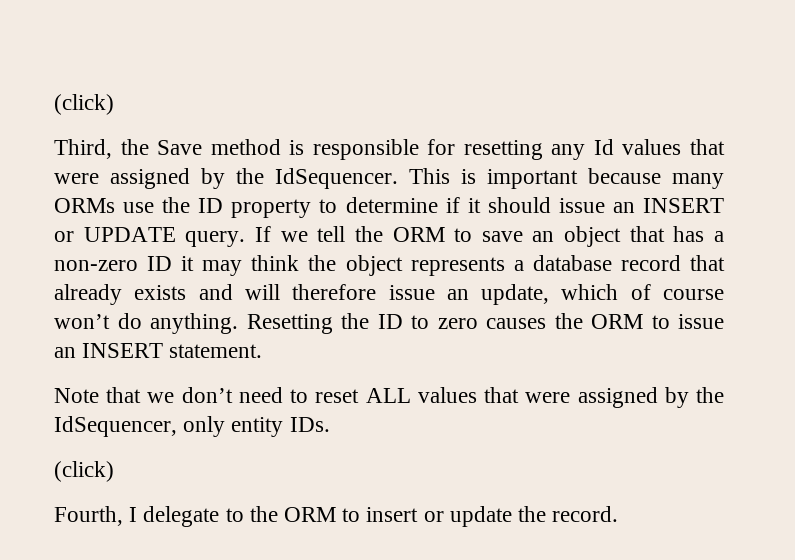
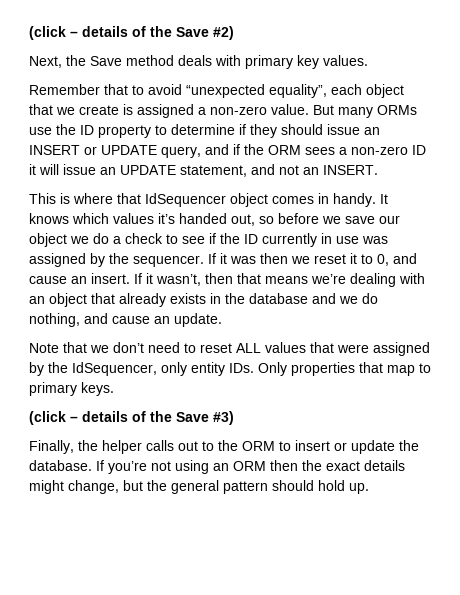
[54,94,114,115] [54,139,725,160] [54,168,661,189] (click) // Third, the Save method is responsible for resetting any Id values that were assigned by the IdSequencer. This is important because -> [29,26,234,40] [29,55,368,69] [29,84,404,98] [29,104,334,118] (click – details of the Save #2) // Next, the Save method deals with primary key values. // Remember that to avoid “unexpected equality”, each object that we create is assigned a non-zero value. But
[467,198,481,213] it -> [250,124,277,138] they
[185,226,724,247] [54,255,725,276] [54,284,724,305] [54,313,724,334] [54,343,263,358] query. If we tell the ORM to save an object that has a non-zero ID it may think the object represents a database record that already exists and will therefore issue an update, which of course won’t do anything. Resetting the ID to zero causes the ORM to issue an INSERT statement. -> [161,144,426,158] [29,164,378,177] [29,193,388,207] [29,213,400,226] [29,233,388,247] [29,253,417,267] [29,273,425,287] [29,293,378,307] [29,313,222,327] query, and if the ORM sees a non-zero ID it will issue an UPDATE statement, and not an INSERT. // This is where that IdSequencer object comes in handy. It knows which values it’s handed out, so before we save our object we do a check to see if the ID currently in use was assigned by the sequencer. If it was then we reset it to 0, and cause an insert. If it wasn’t, then that means we’re dealing with an object that already exists in the database and we do nothing, and cause an update.
[54,461,114,482] [54,506,220,527] // (click) // Fourth, I delegate -> [258,362,431,376] [29,382,114,396] [29,411,234,425] [29,440,198,454] Only properties that map to primary keys. // (click – details of the Save #3) // Finally, the helper calls out
[552,506,619,522] record. -> [29,460,405,474] [29,480,369,494] database. If you’re not using an ORM then the exact details might change, but the general pattern should hold up.

